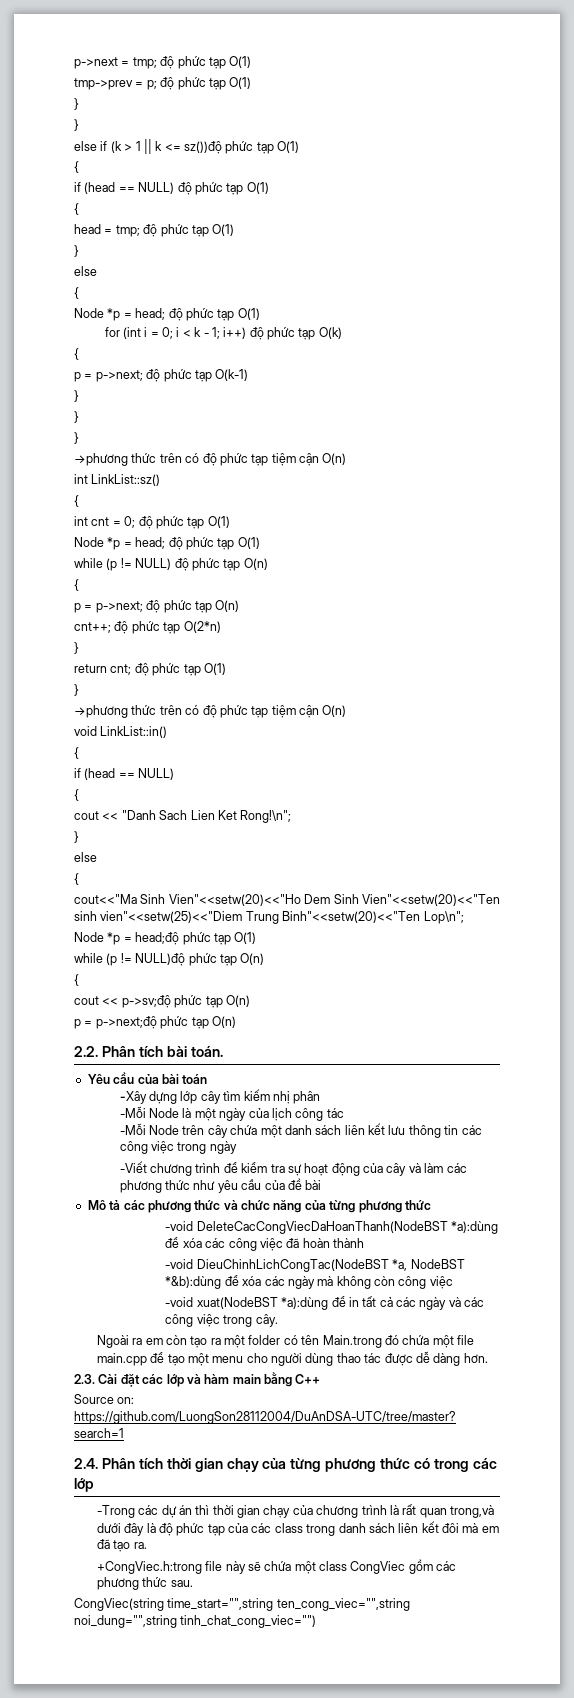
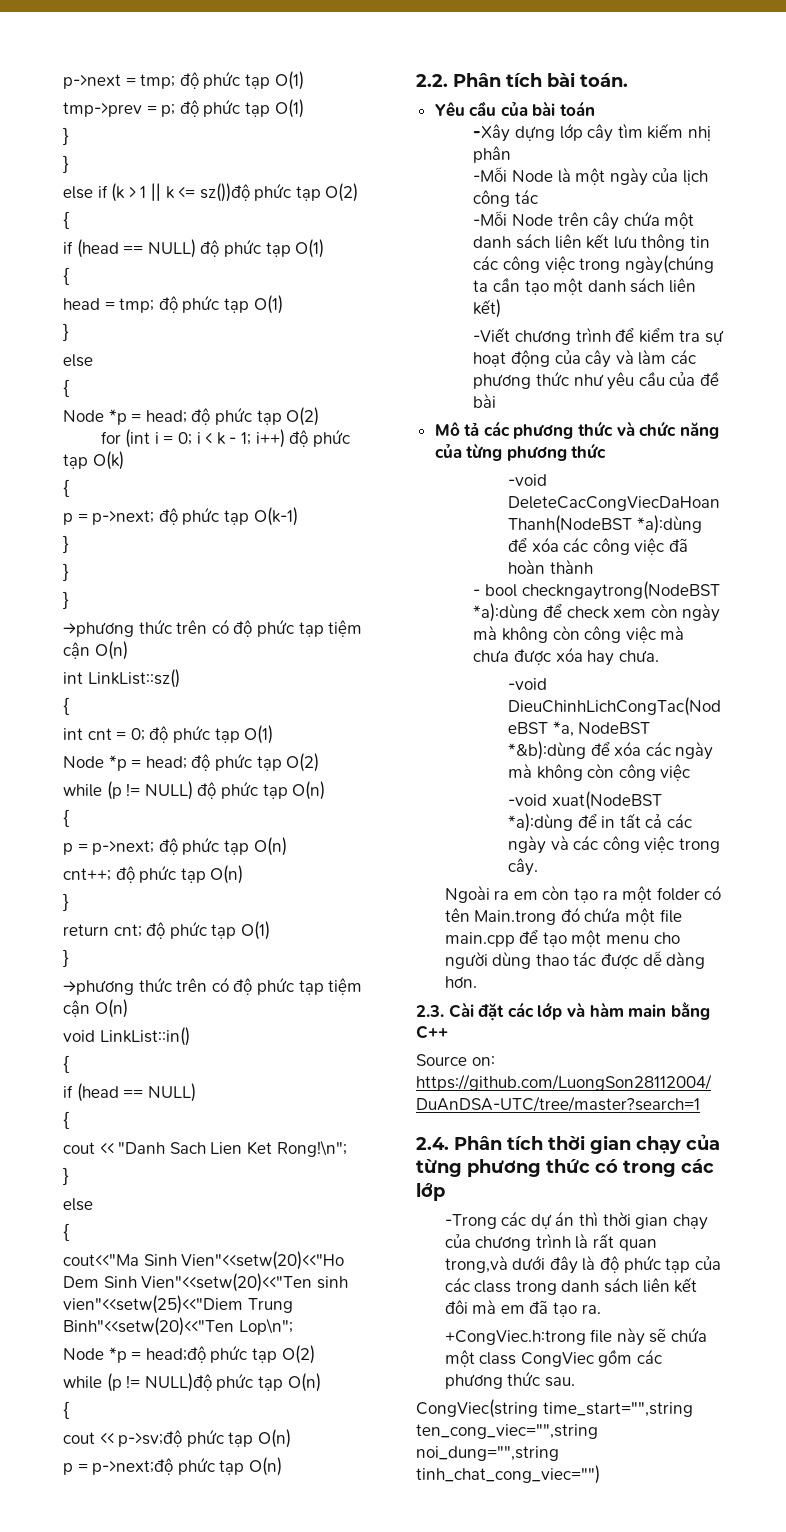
[277,141,300,153] O(1) -> [325,183,359,202] O(2)
[237,308,260,320] O(1) -> [286,407,320,426] O(2)
[237,537,260,549] O(1) -> [286,753,320,772] O(2)
[183,621,221,633] O(2*n) -> [210,865,244,884] O(n)
[234,932,257,944] O(1) -> [281,1345,315,1364] O(2)
[209,1141,237,1154] ngày -> [624,255,714,274] [473,277,696,295] [473,299,502,318] ngày(chúng ta cần tạo một danh sách liên kết)
(365, 1243) none -> [473,581,720,600] [473,603,721,622] [473,625,685,643] [473,647,659,666] // - bool checkngaytrong(NodeBST *a):dùng để check xem còn ngày mà không còn công việc mà chưa được xóa hay chưa.

